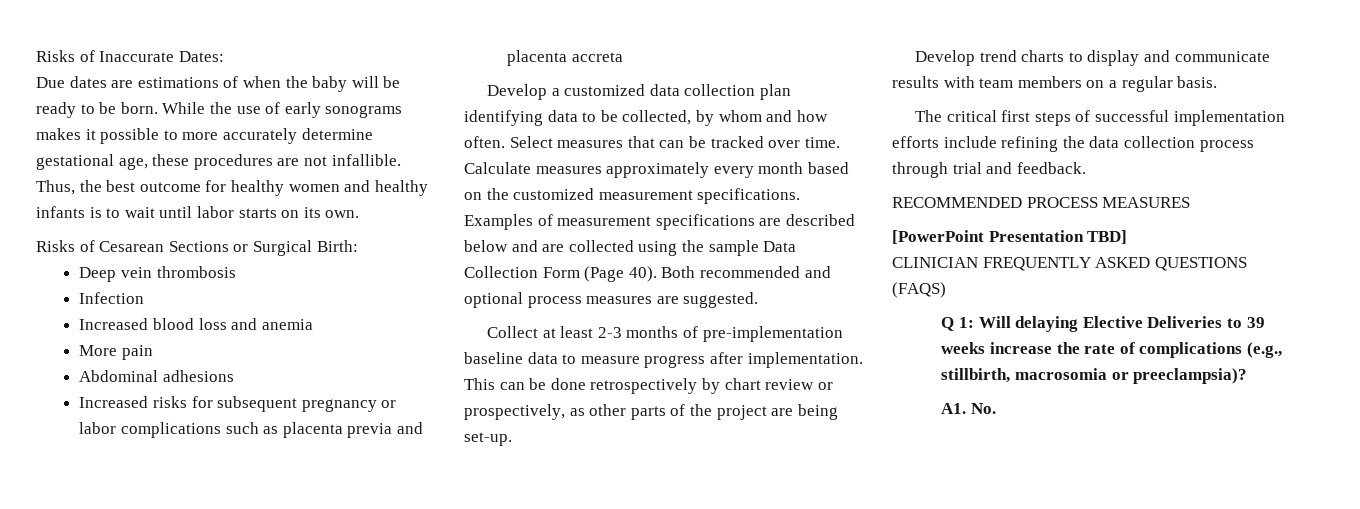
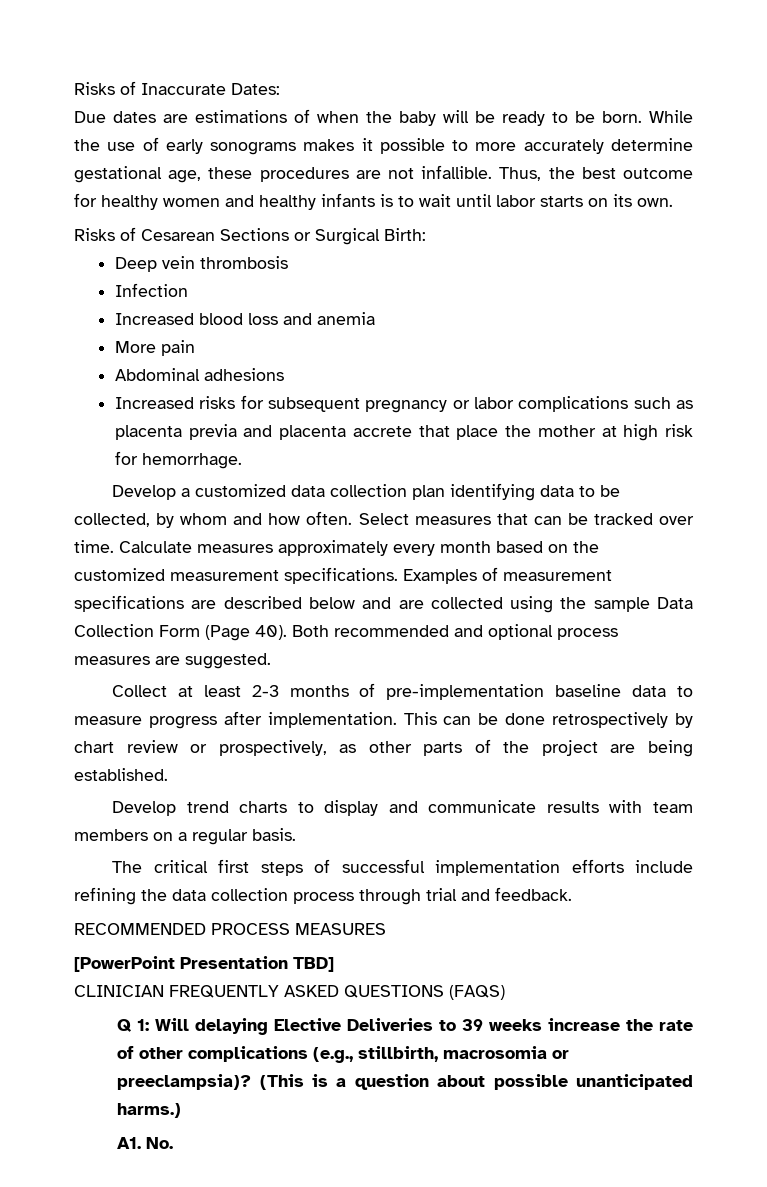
[571,52,623,62] accreta -> [352,424,693,441] [114,451,242,469] accrete that place the mother at high risk for hemorrhage.
[464,432,512,446] set-up. -> [74,768,168,781] established.
(1135, 348) none -> [139,1047,184,1059] other
(1248, 376) none -> [259,1074,693,1090] [117,1103,182,1118] (This is a question about possible unanticipated harms.)

